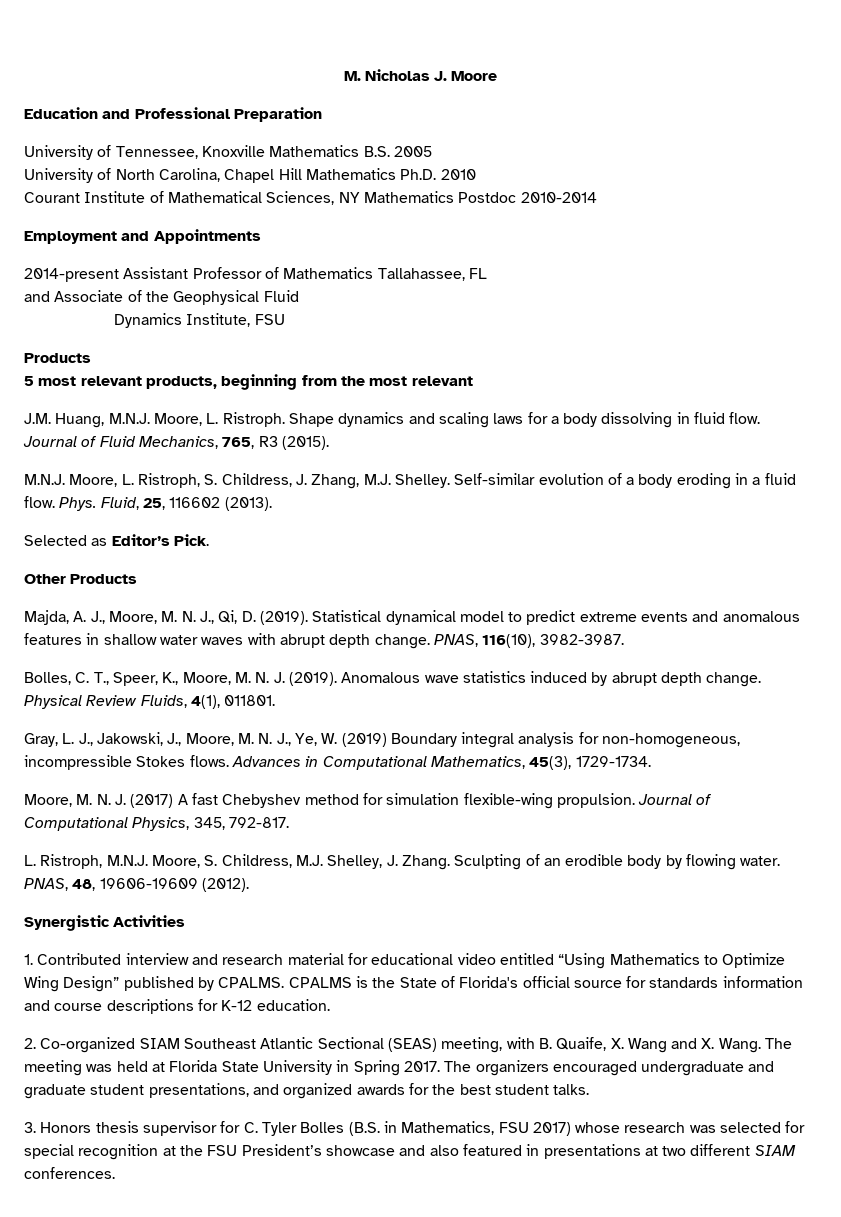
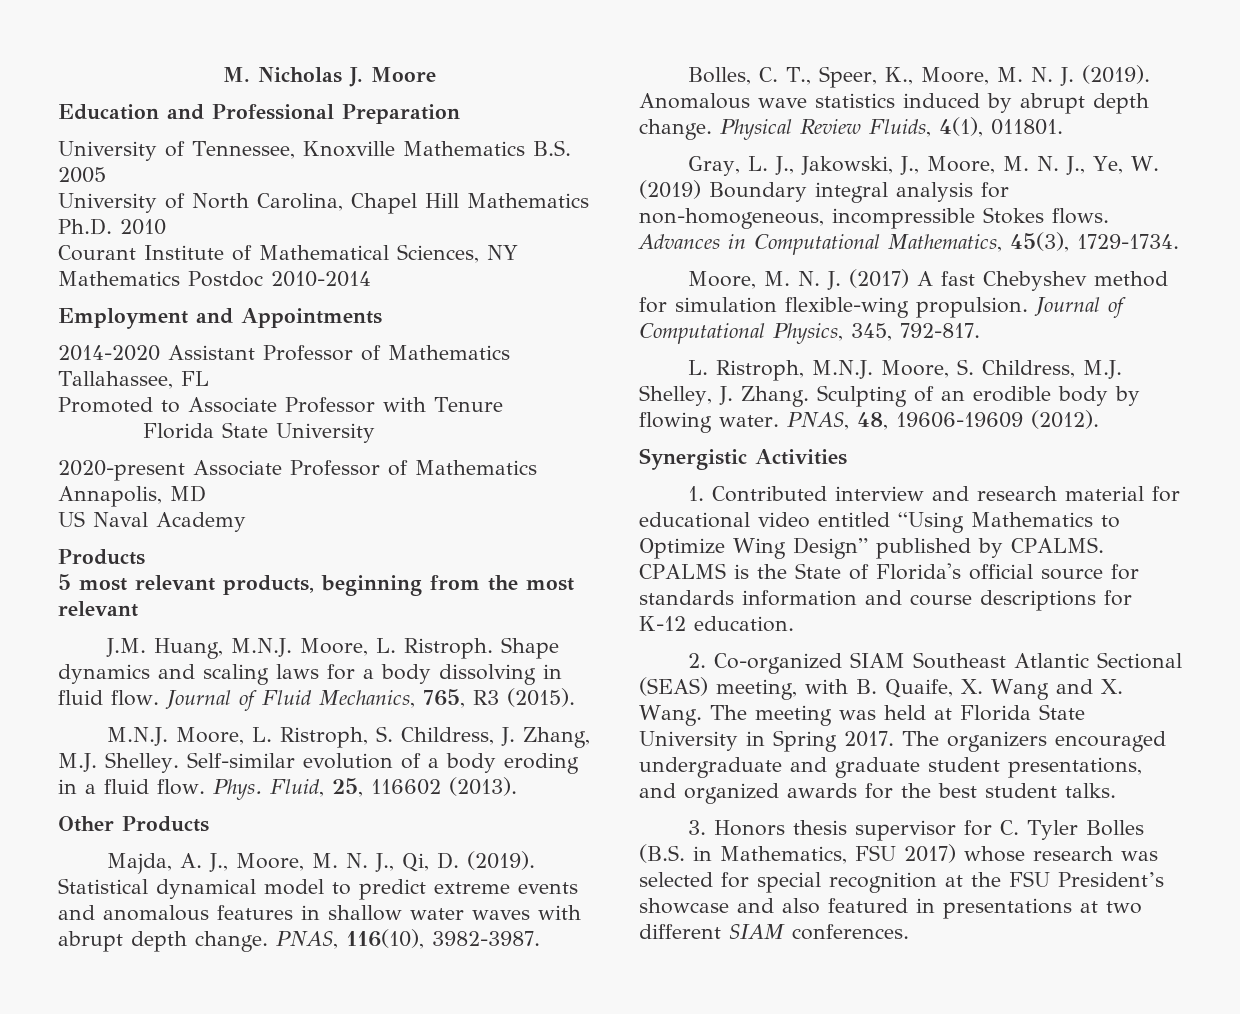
[24,268,119,282] 2014-present -> [58,345,160,361] 2014-2020
[24,290,299,305] [114,313,285,328] and Associate of the Geophysical Fluid // Dynamics Institute, FSU -> [58,397,503,413] [142,422,375,443] [58,460,537,481] [58,485,206,507] [58,511,246,532] Promoted to Associate Professor with Tenure // Florida State University // 2020-present Associate Professor of Mathematics Annapolis, MD // US Naval Academy
[24,534,209,546] // Selected as Editor’s Pick. -> (517, 786) none

